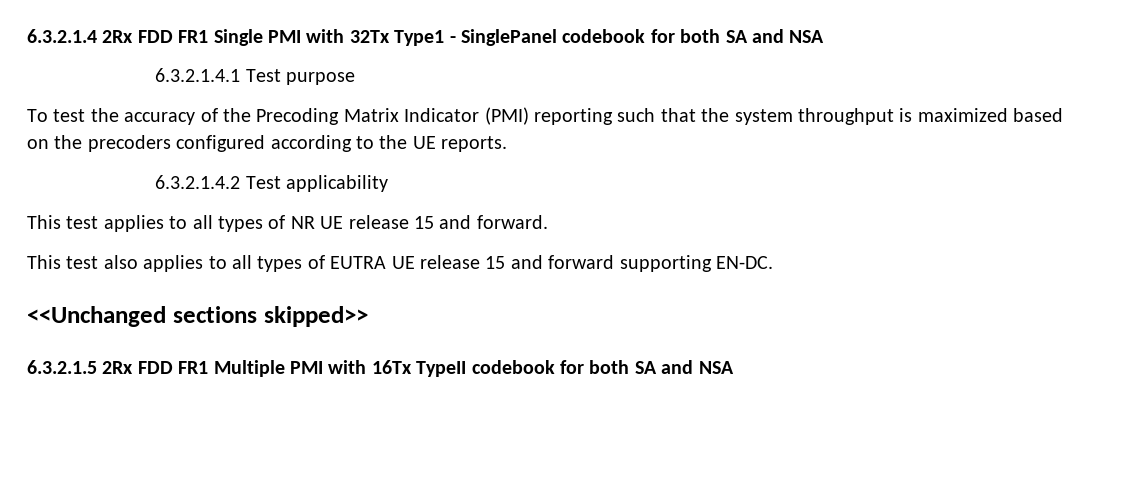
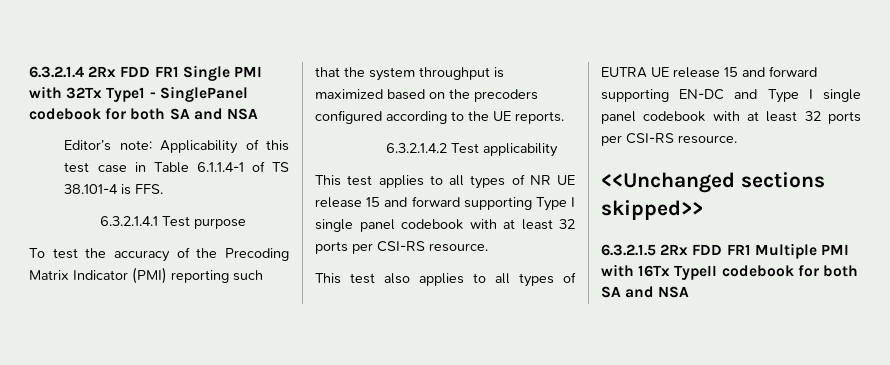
(825, 36) none -> [64,139,289,154] [64,161,289,173] [64,184,164,195] // Editor’s note: Applicability of this test case in Table 6.1.1.4-1 of TS 38.101-4 is FFS.
[476,215,548,229] forward. -> [411,196,575,211] [315,219,575,232] [315,241,488,254] forward supporting Type I single panel codebook with at least 32 ports per CSI-RS resource.
[715,256,773,269] EN-DC. -> [679,89,861,103] [601,111,861,124] [601,133,737,146] EN-DC and Type I single panel codebook with at least 32 ports per CSI-RS resource.

